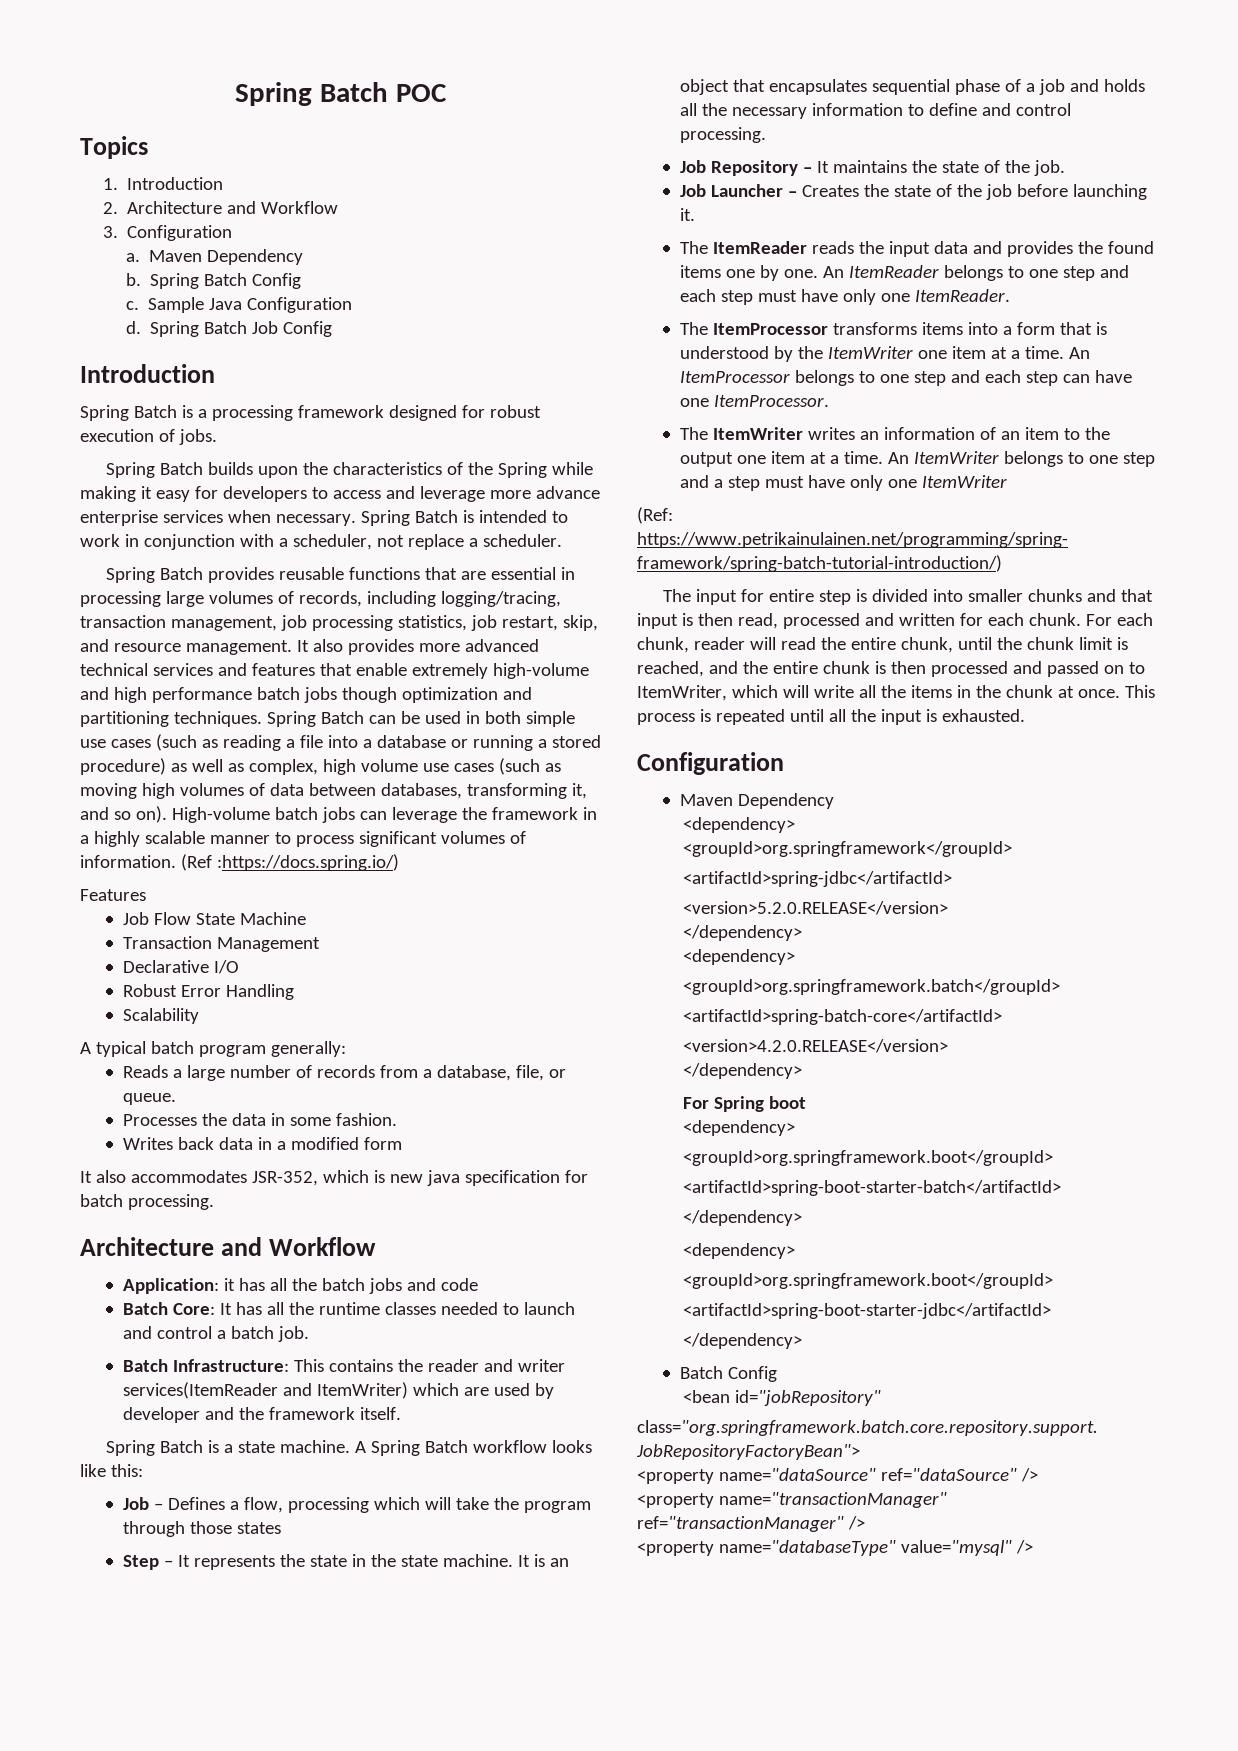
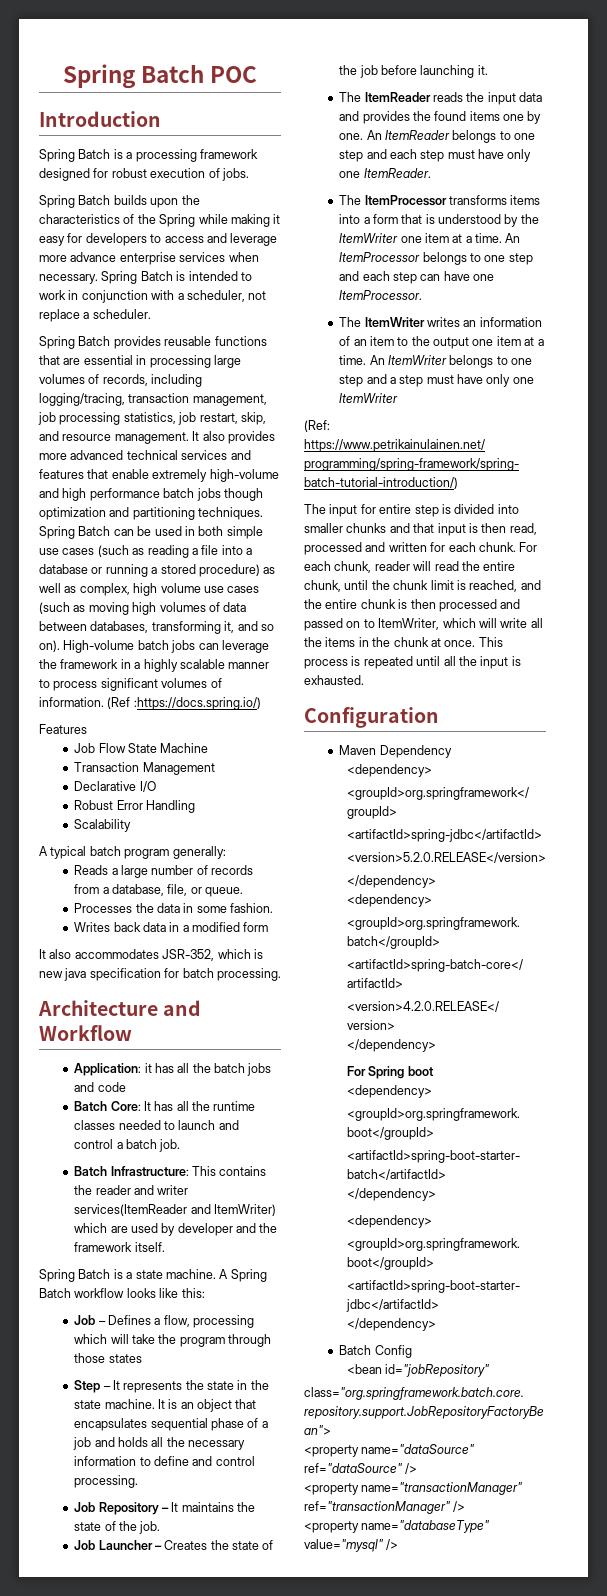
[80,136,148,159] [102,177,224,190] [102,201,339,214] [102,225,233,241] [125,249,303,265] [125,273,301,289] [125,297,353,313] [125,321,332,337] // Topics // 1. Introduction // 2. Architecture and Workflow // 3. Configuration // a. Maven Dependency // b. Spring Batch Config // c. Sample Java Configuration // d. Spring Batch Job Config -> (258, 74) none

